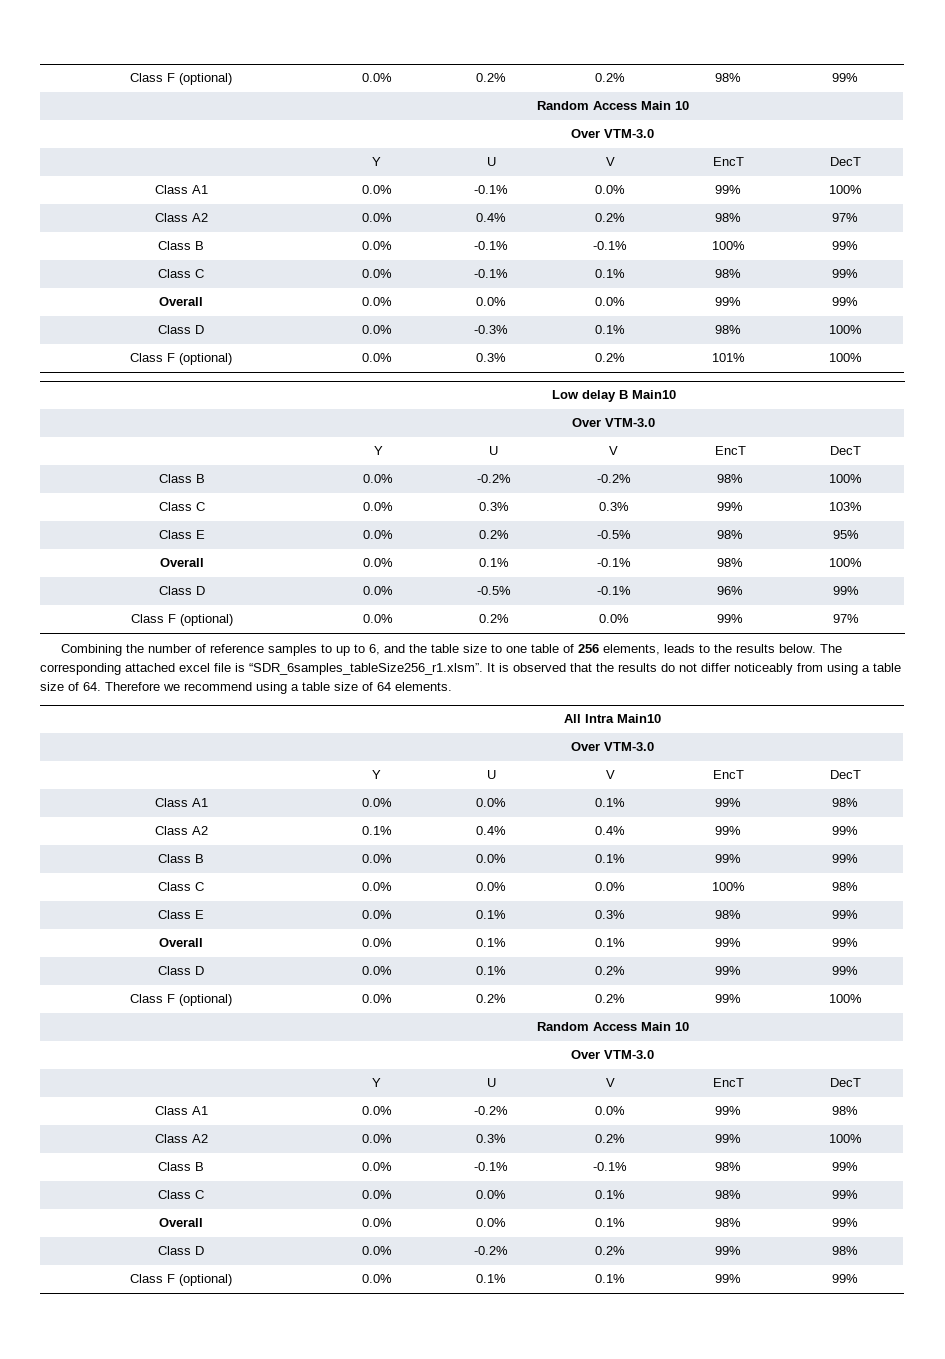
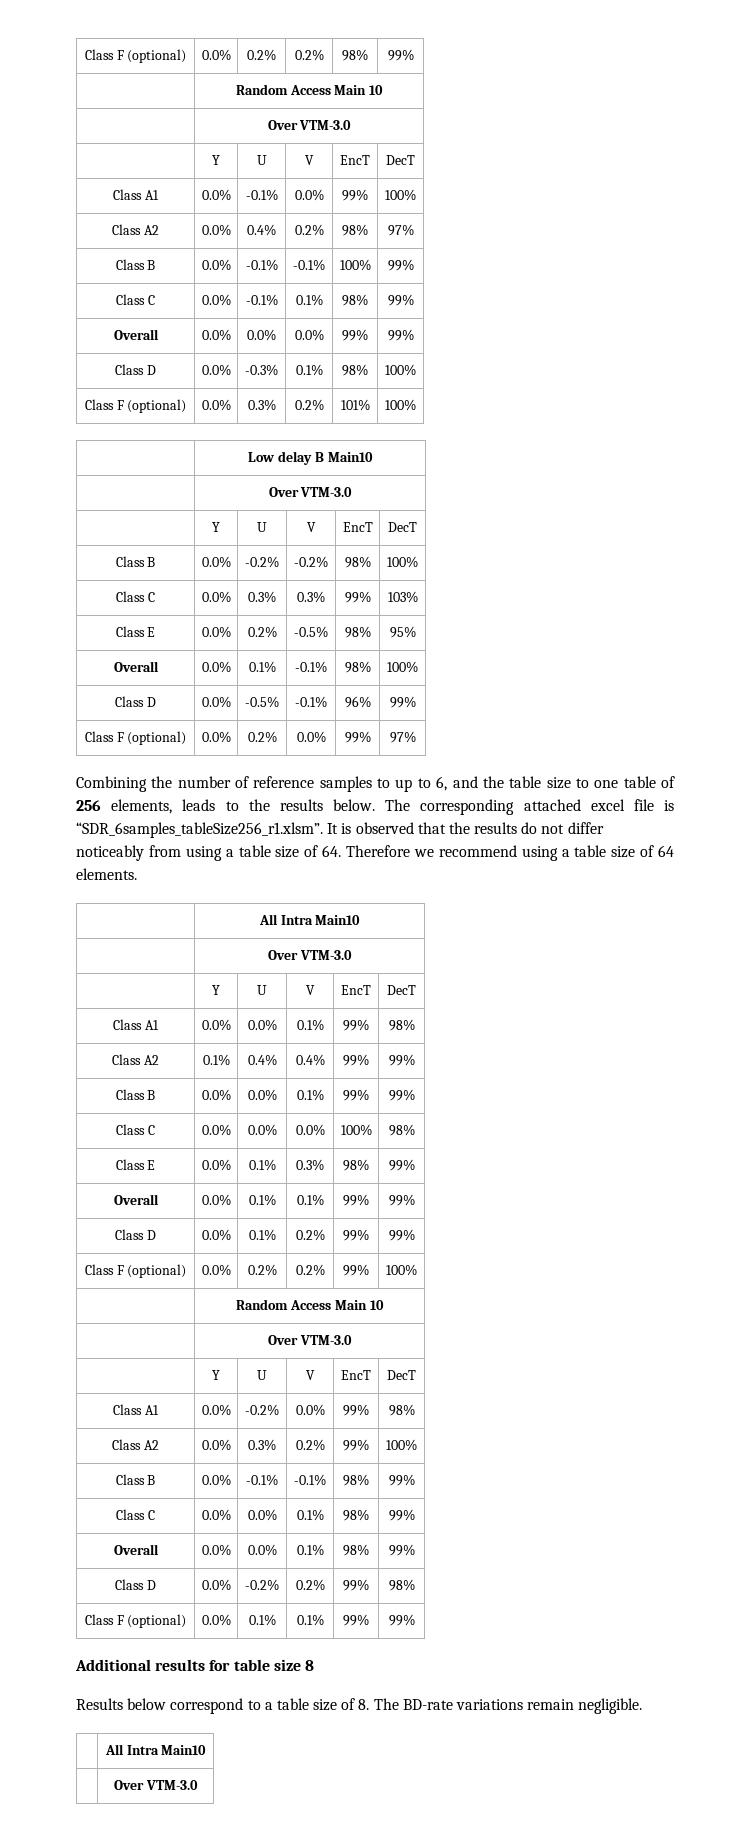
(858, 1278) none -> [75,1659,314,1671] [76,1698,643,1714] [104,1744,207,1755] [114,1780,198,1790] // Additional results for table size 8 // Results below correspond to a table size of 8. The BD-rate variations remain negligible. // | All Intra Main10 // | Over VTM-3.0

